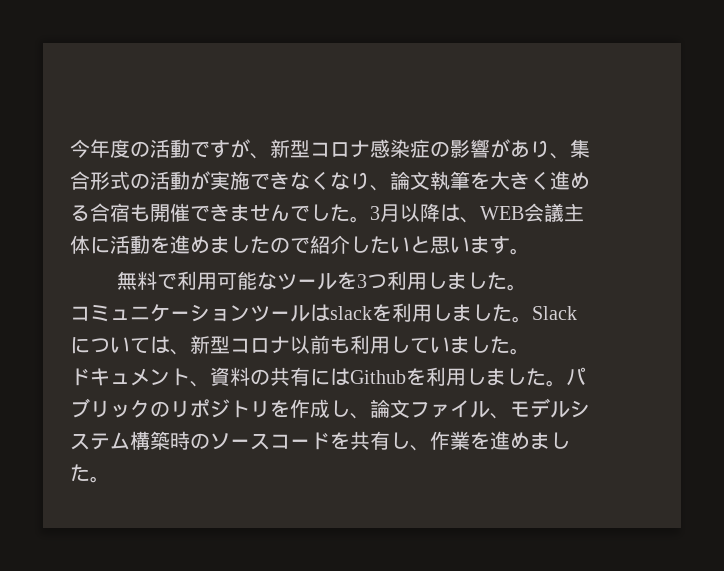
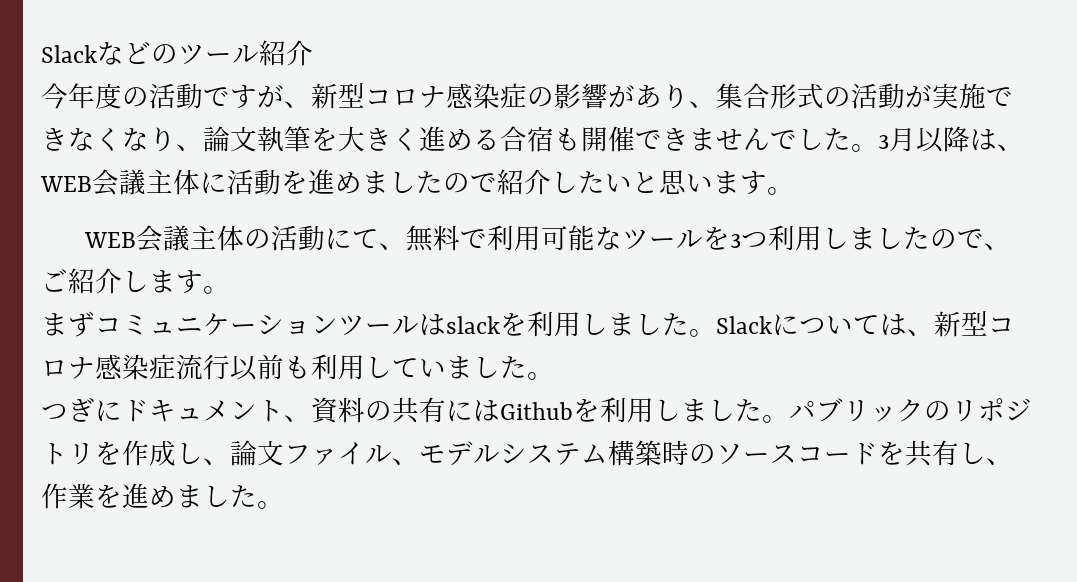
(70, 148) none -> [41,40,313,66] Slackなどのツール紹介 //
(530, 251) none -> [83,225,406,252] WEB会議主体の活動にて、
[506,284,527,291] 。 // -> [929,229,1011,250] [41,268,230,294] [41,311,95,337] ので、ご紹介します。 // まず
(290, 345) none -> [95,354,230,380] 感染症流行
(530, 351) none -> [41,397,122,422] つぎに

